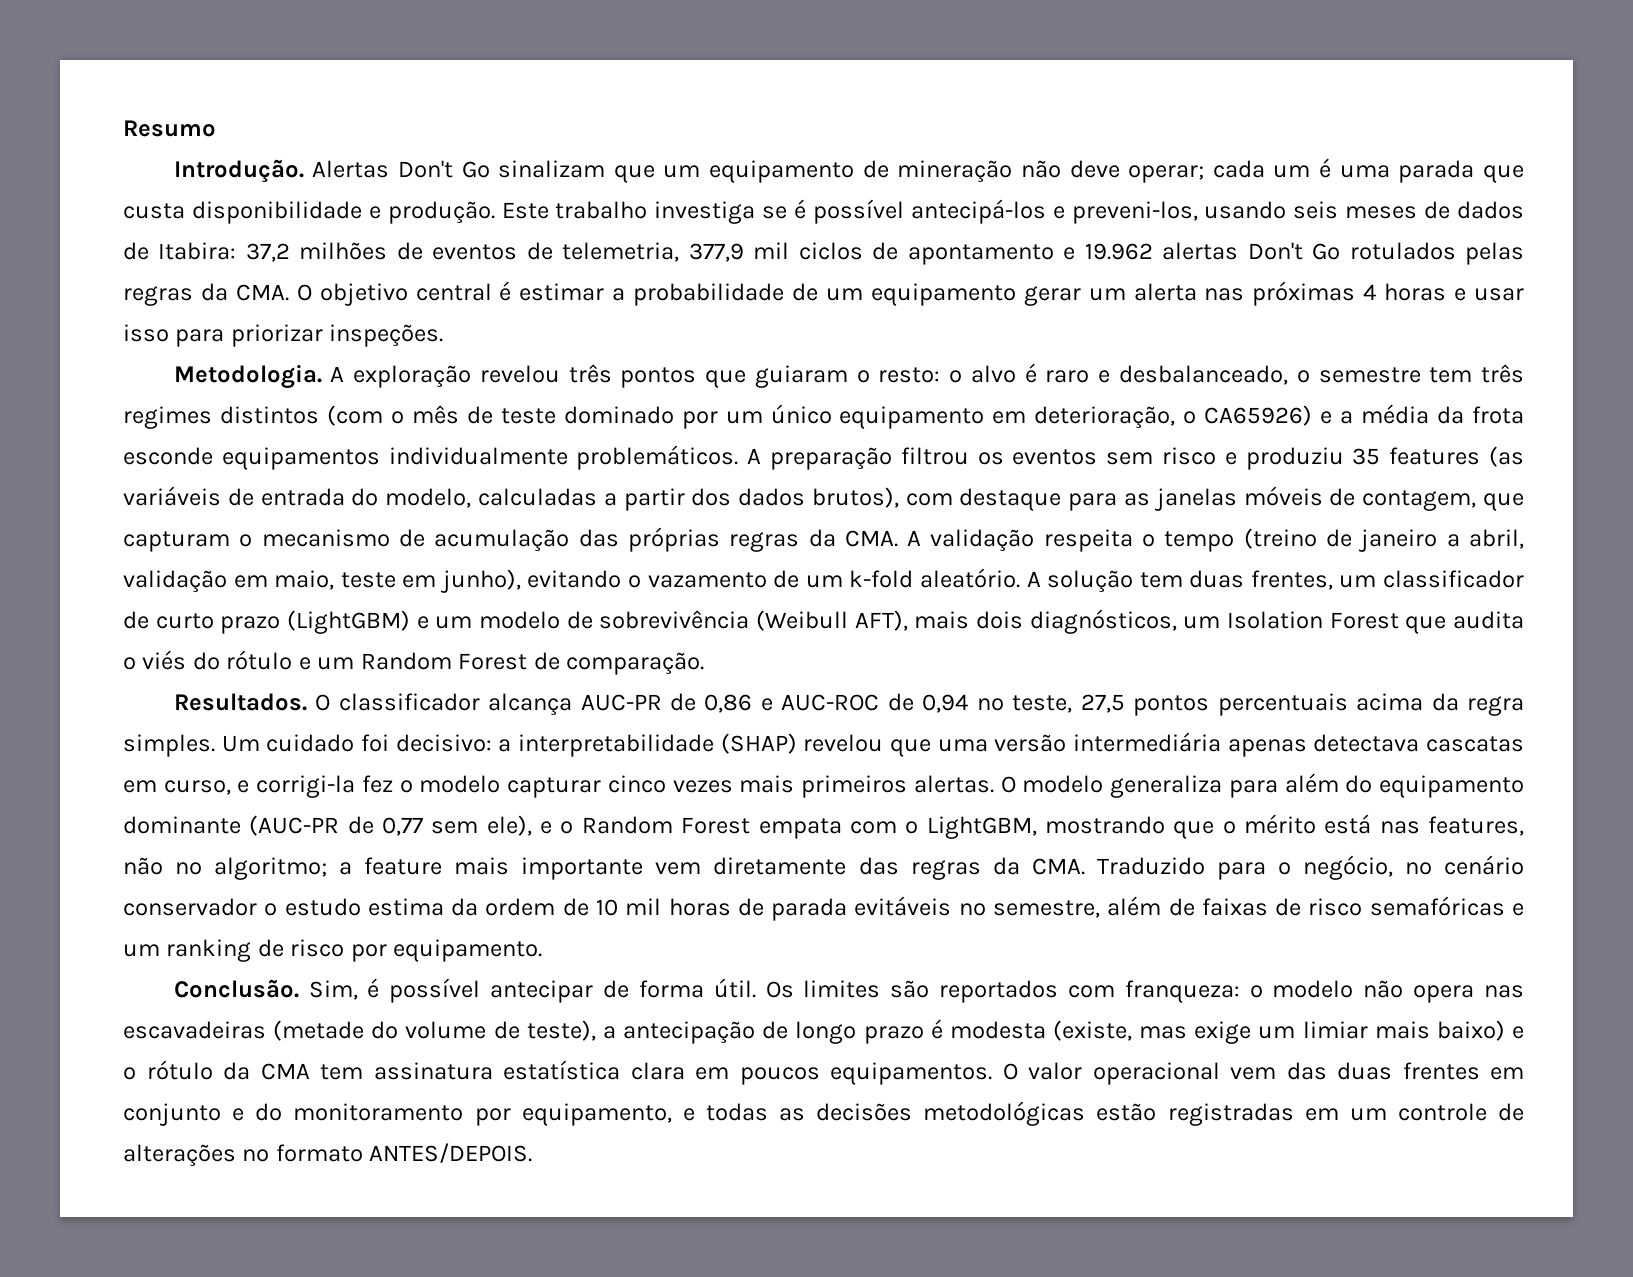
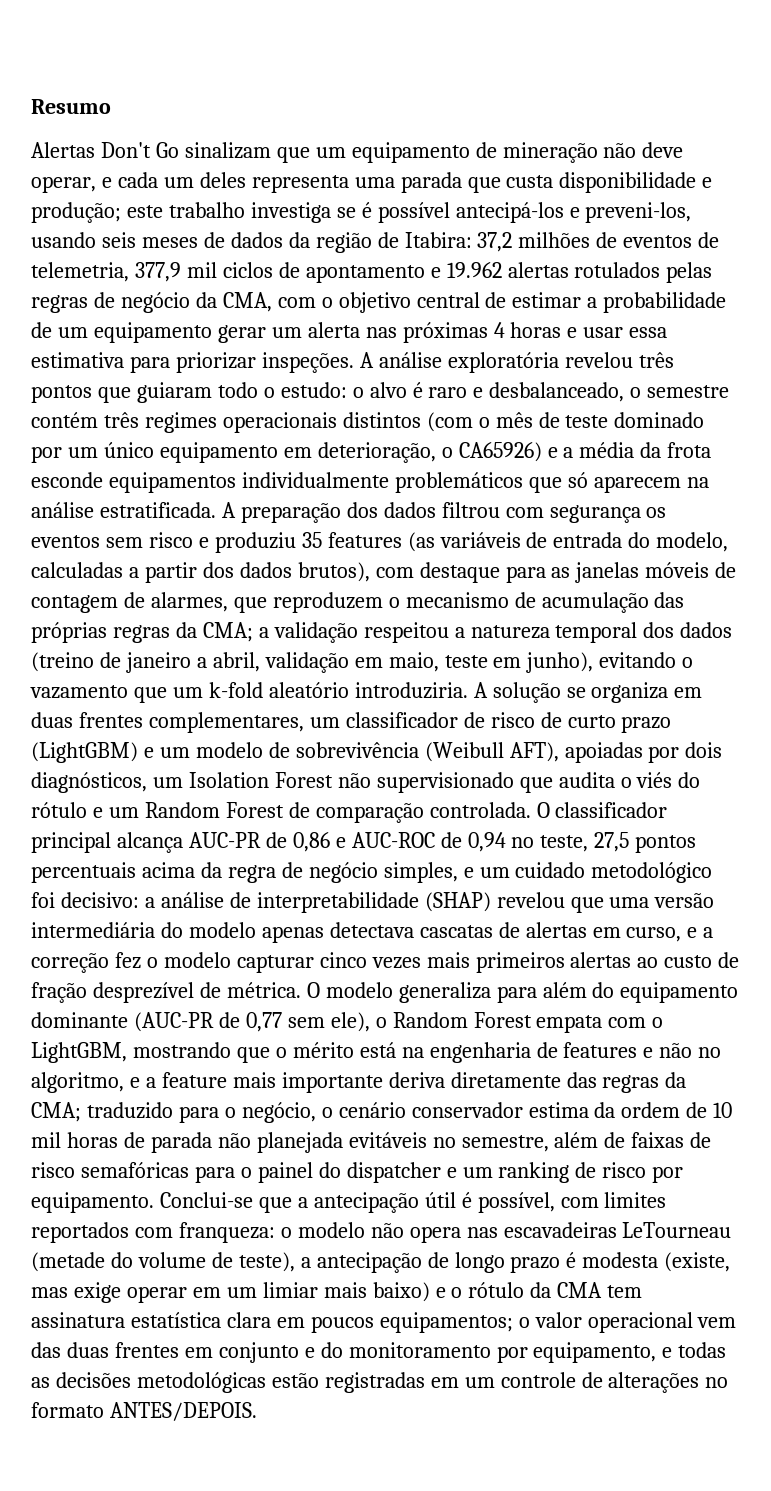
[173,159,304,183] Introdução. -> (111, 106) none
[1128,158,1332,183] operar; cada um é -> [31,172,349,193] operar, e cada um deles representa
[387,201,549,224] produção. Este -> [31,202,163,223] produção; este
(1525, 210) none -> [288,232,372,253] da região
[1247,242,1341,260] Don't Go -> (569, 270) none
[200,283,312,301] da CMA. O -> [93,292,333,313] de negócio da CMA, com o
[499,281,512,301] é -> [485,292,507,308] de
[123,324,169,342] isso -> [629,327,668,338] [31,352,124,368] essa estimativa
[173,364,472,389] // Metodologia. A exploração -> [359,352,559,373] A análise exploratória
[856,367,941,383] o resto: -> [217,382,347,398] todo o estudo:
[1429,367,1473,383] tem -> [31,412,98,428] contém
(212, 417) none -> [222,412,337,433] operacionais
[576,445,969,470] problemáticos. A preparação filtrou -> [394,472,709,493] [31,502,641,523] problemáticos que só aparecem na análise estratificada. A preparação dos dados filtrou com segurança
[1362,490,1524,511] [123,531,230,552] contagem, que capturam -> [31,592,383,613] contagem de alarmes, que reproduzem
[844,529,1235,552] CMA. A validação respeita o tempo -> [202,622,733,643] CMA; a validação respeitou a natureza temporal dos dados
[773,570,800,588] de -> [133,687,167,703] que
[919,568,1333,593] aleatório. A solução tem duas frentes, -> [268,682,703,703] [31,712,304,733] aleatório introduziria. A solução se organiza em duas frentes complementares,
(149, 620) none -> [490,712,562,728] risco de
[914,611,970,629] mais -> [564,742,680,763] apoiadas por
(1399, 620) none -> [337,772,514,793] não supervisionado
[566,652,705,675] [173,693,307,711] comparação. // Resultados. -> [315,802,531,823] comparação controlada.
(480, 702) none -> [31,832,111,853] principal
[123,734,355,757] simples. Um cuidado -> [281,862,713,883] de negócio simples, e um cuidado metodológico
(512, 745) none -> [160,892,251,908] análise de
(1221, 742) none -> [160,922,256,938] do modelo
(1524, 744) none -> [498,922,587,938] de alertas
[256,775,356,798] corrigi-la -> [703,927,714,938] [31,953,109,973] a correção
[913,775,994,793] alertas. -> [570,952,740,968] [31,982,301,1003] alertas ao custo de fração desprezível de métrica.
[540,821,553,834] e -> (370, 1022) none
[1379,816,1524,836] [123,857,328,880] nas features, não no algoritmo; -> [401,1042,722,1063] [31,1072,140,1093] na engenharia de features e não no algoritmo, e
[655,862,702,875] vem -> [388,1072,445,1088] deriva
[1031,857,1205,875] CMA. Traduzido -> [31,1102,173,1122] CMA; traduzido
[1404,862,1432,875] no -> [321,1107,333,1118] o
[264,898,361,916] o estudo -> (523, 1110) none
(848, 909) none -> [217,1132,343,1153] não planejada
(1505, 906) none -> [194,1162,441,1183] para o painel do dispatcher
[173,978,930,1003] // Conclusão. Sim, é possível antecipar de forma útil. Os limites são -> [159,1192,667,1213] Conclui-se que a antecipação útil é possível, com limites
(266, 1030) none -> [622,1222,732,1238] LeTourneau
(1252, 1032) none -> [126,1286,221,1303] operar em
[830,1062,1018,1085] equipamentos. O -> [379,1312,530,1333] equipamentos; o

